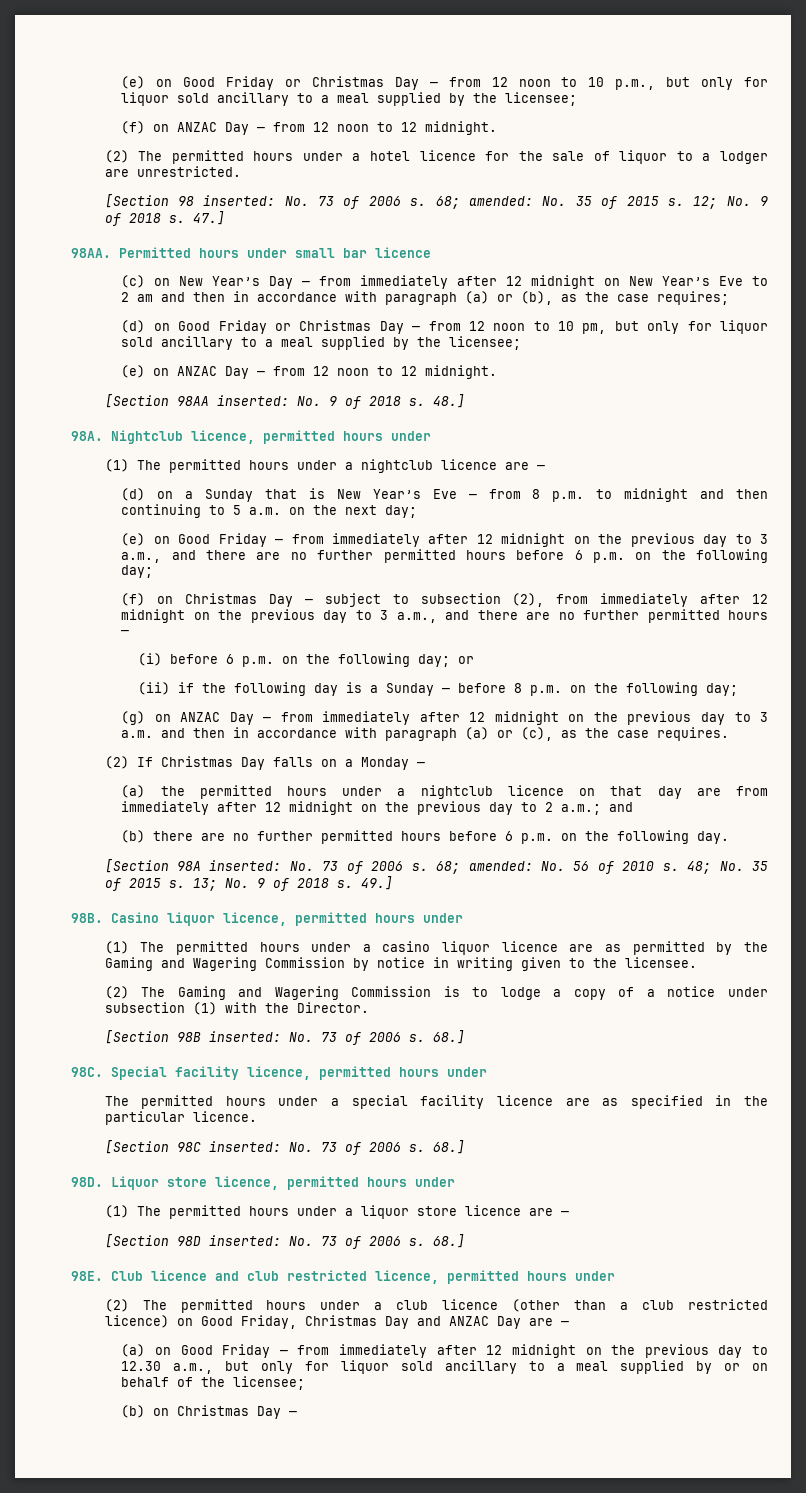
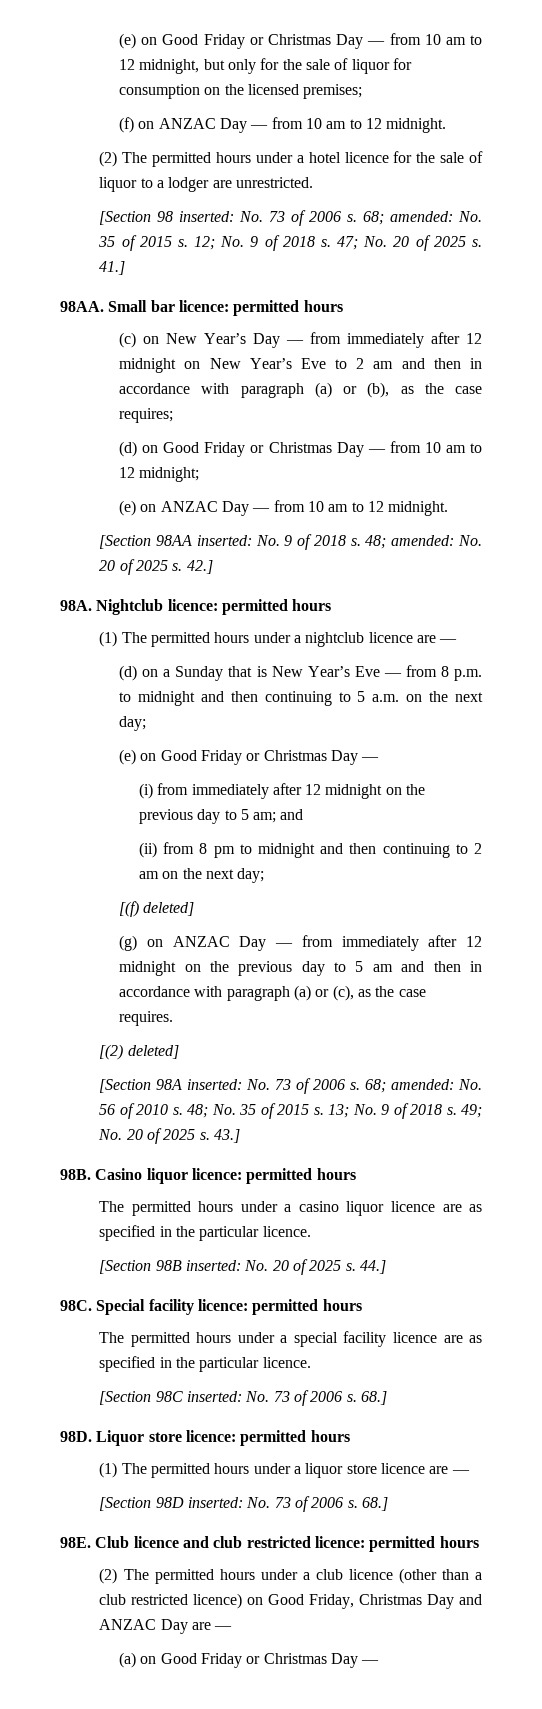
[491,77,768,90] [121,92,578,106] 12 noon to 10 p.m., but only for liquor sold ancillary to a meal supplied by the licensee; -> [424,34,482,45] [119,58,413,74] [119,84,363,99] 10 am to 12 midnight, but only for the sale of liquor for consumption on the licensed premises;
[313,122,370,132] 12 noon -> [306,118,347,129] 10 am
[192,211,225,225] [71,247,431,258] 47.] // 98AA. Permitted hours under small bar licence -> [337,235,482,251] [99,261,126,275] [60,300,343,316] 47; No. 20 of 2025 s. 41.] // 98AA. Small bar licence: permitted hours
[468,320,769,334] [121,336,522,350] 12 noon to 10 pm, but only for liquor sold ancillary to a meal supplied by the licensee; -> [424,442,483,453] [119,467,200,482] 10 am to 12 midnight;
[313,366,370,376] 12 noon -> [308,501,349,512] 10 am
[432,394,465,408] 48.] -> [365,535,482,549] [99,559,213,575] 48; amended: No. 20 of 2025 s. 42.]
[191,430,431,444] licence, permitted hours under -> [167,599,332,615] licence: permitted hours
[275,539,284,544] — -> [246,750,380,765] [138,783,153,799] or Christmas Day — // (i)
[760,534,769,544] [121,549,769,563] [121,565,154,578] [121,593,768,607] [121,609,768,623] [121,630,130,635] [138,653,475,667] [138,682,739,696] 3 a.m., and there are no further permitted hours before 6 p.m. on the following day; // (f) on Christmas Day — subject to subsection (2), from immediately after 12 midnight on the previous day to 3 a.m., and there are no further permitted hours — // (i) before 6 p.m. on the following day; or // (ii) if the following day is a Sunday — before 8 p.m. on the following day; -> [240,809,304,823] [138,842,483,858] [138,868,265,883] [119,901,195,917] 5 am; and // (ii) from 8 pm to midnight and then continuing to 2 am on the next day; // [(f) deleted]
[759,712,768,722] [121,730,154,738] 3 a.m. -> [355,961,393,972] 5 am
[104,756,425,770] [121,785,768,799] [121,801,634,815] [121,830,730,844] (2) If Christmas Day falls on a Monday — // (a) the permitted hours under a nightclub licence on that day are from immediately after 12 midnight on the previous day to 2 a.m.; and // (b) there are no further permitted hours before 6 p.m. on the following day. -> [99,1044,179,1060] [(2) deleted]
[360,876,393,890] 49.] -> [460,1104,482,1118] [98,1128,241,1144] 49; No. 20 of 2025 s. 43.]
[223,912,463,926] [104,941,129,954] licence, permitted hours under // (1) -> [191,1168,356,1184] licence: permitted hours //
[632,941,769,955] [104,957,697,971] [104,986,768,1000] [104,1002,369,1015] permitted by the Gaming and Wagering Commission by notice in writing given to the licensee. // (2) The Gaming and Wagering Commission is to lodge a copy of a notice under subsection (1) with the Director. -> [99,1225,311,1241] specified in the particular licence.
[320,1030,465,1045] 73 of 2006 s. 68.] -> [272,1259,386,1275] 20 of 2025 s. 44.]
[247,1066,487,1080] licence, permitted hours under -> [197,1299,362,1315] licence: permitted hours
[215,1176,455,1190] licence, permitted hours under -> [185,1430,350,1446] licence: permitted hours
[375,1270,615,1284] licence, permitted hours under -> [314,1536,479,1552] licence: permitted hours
[279,1344,768,1358] [121,1360,769,1374] [121,1376,306,1390] [121,1405,170,1418] — from immediately after 12 midnight on the previous day to 12.30 a.m., but only for liquor sold ancillary to a meal supplied by or on behalf of the licensee; // (b) on -> [246,1656,261,1664] or

